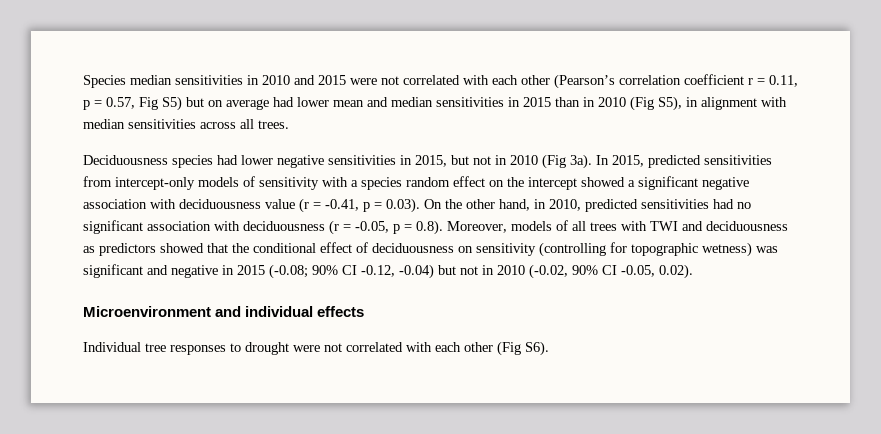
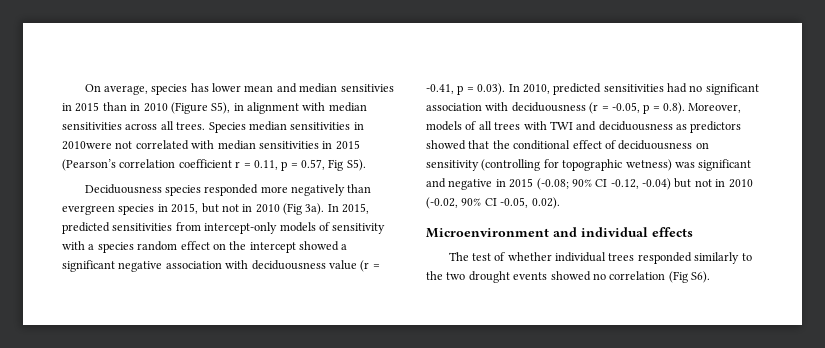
[83,75,550,88] Species median sensitivities in 2010 and 2015 were not correlated with each other -> [84,83,394,95] [62,102,367,114] [62,121,364,133] [62,140,360,150] On average, species has lower mean and median sensitivies in 2015 than in 2010 (Figure S5), in alignment with median sensitivities across all trees. Species median sensitivities in 2010were not correlated with median sensitivities in 2015
[162,96,787,111] [83,119,289,129] [83,155,396,168] S5) but on average had lower mean and median sensitivities in 2015 than in 2010 (Fig S5), in alignment with median sensitivities across all trees. // Deciduousness species had lower negative sensitivities -> [346,159,366,171] [84,184,372,196] [62,204,155,215] S5). // Deciduousness species responded more negatively than evergreen species
[424,199,546,211] On the other hand, in -> [508,84,520,92] In
[83,342,493,355] Individual tree responses to drought were not correlated with each other -> [448,252,752,264] [426,271,666,283] The test of whether individual trees responded similarly to the two drought events showed no correlation

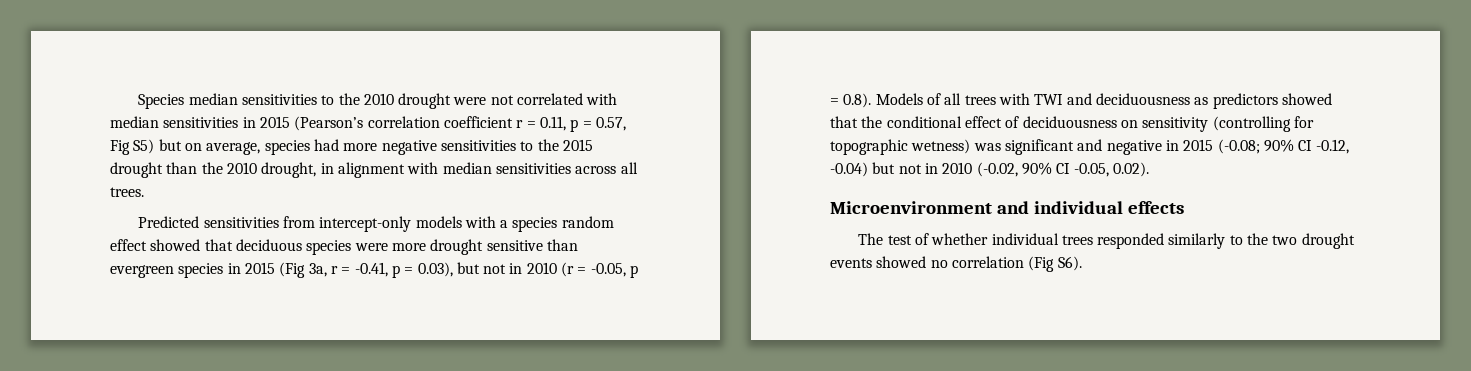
[84,83,394,95] [62,102,367,114] [62,121,364,133] [62,141,112,150] On average, species has lower mean and median sensitivies in 2015 than in 2010 (Figure S5), in alignment with median sensitivities across all trees. Species median sensitivities in 2010were -> [138,93,487,109] Species median sensitivities to the 2010 drought were
[346,159,366,171] [84,184,372,196] [62,203,370,215] [62,222,110,234] S5). // Deciduousness species responded more negatively than evergreen species in 2015, but not in 2010 (Fig 3a). In 2015, predicted -> [133,139,593,155] [110,162,638,178] [110,187,144,197] [138,216,200,228] S5) but on average, species had more negative sensitivities to the 2015 drought than the 2010 drought, in alignment with median sensitivities across all trees. // Predicted
[318,222,386,234] of sensitivity -> (462, 222) none
[212,241,348,253] [62,260,380,272] [426,83,759,95] [426,102,586,112] on the intercept showed a significant negative association with deciduousness value (r = -0.41, p = 0.03). In 2010, predicted sensitivities had no significant association with deciduousness -> [150,239,578,255] [110,262,557,278] showed that deciduous species were more drought sensitive than evergreen species in 2015 (Fig 3a, r = -0.41, p = 0.03), but not in 2010
[688,103,742,113] [426,121,462,131] Moreover, models -> [875,93,923,105] Models

